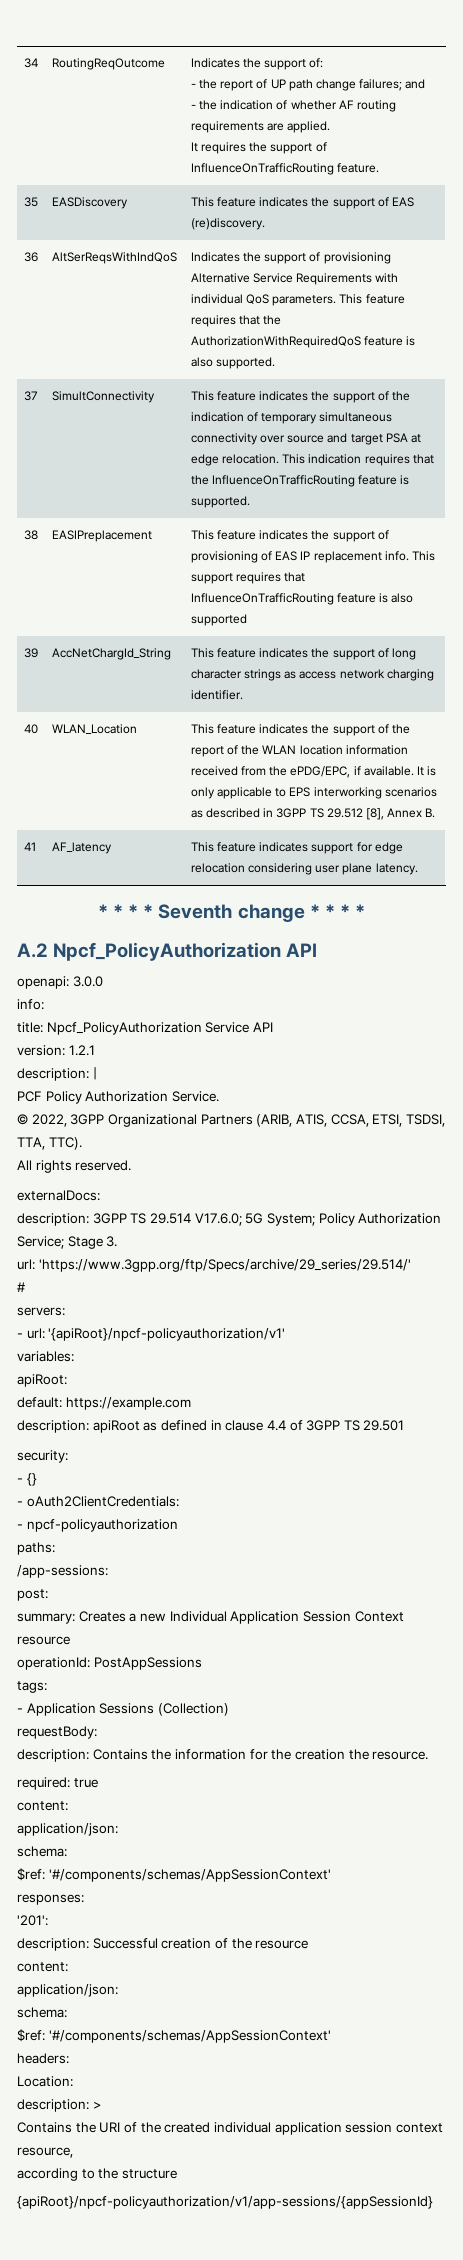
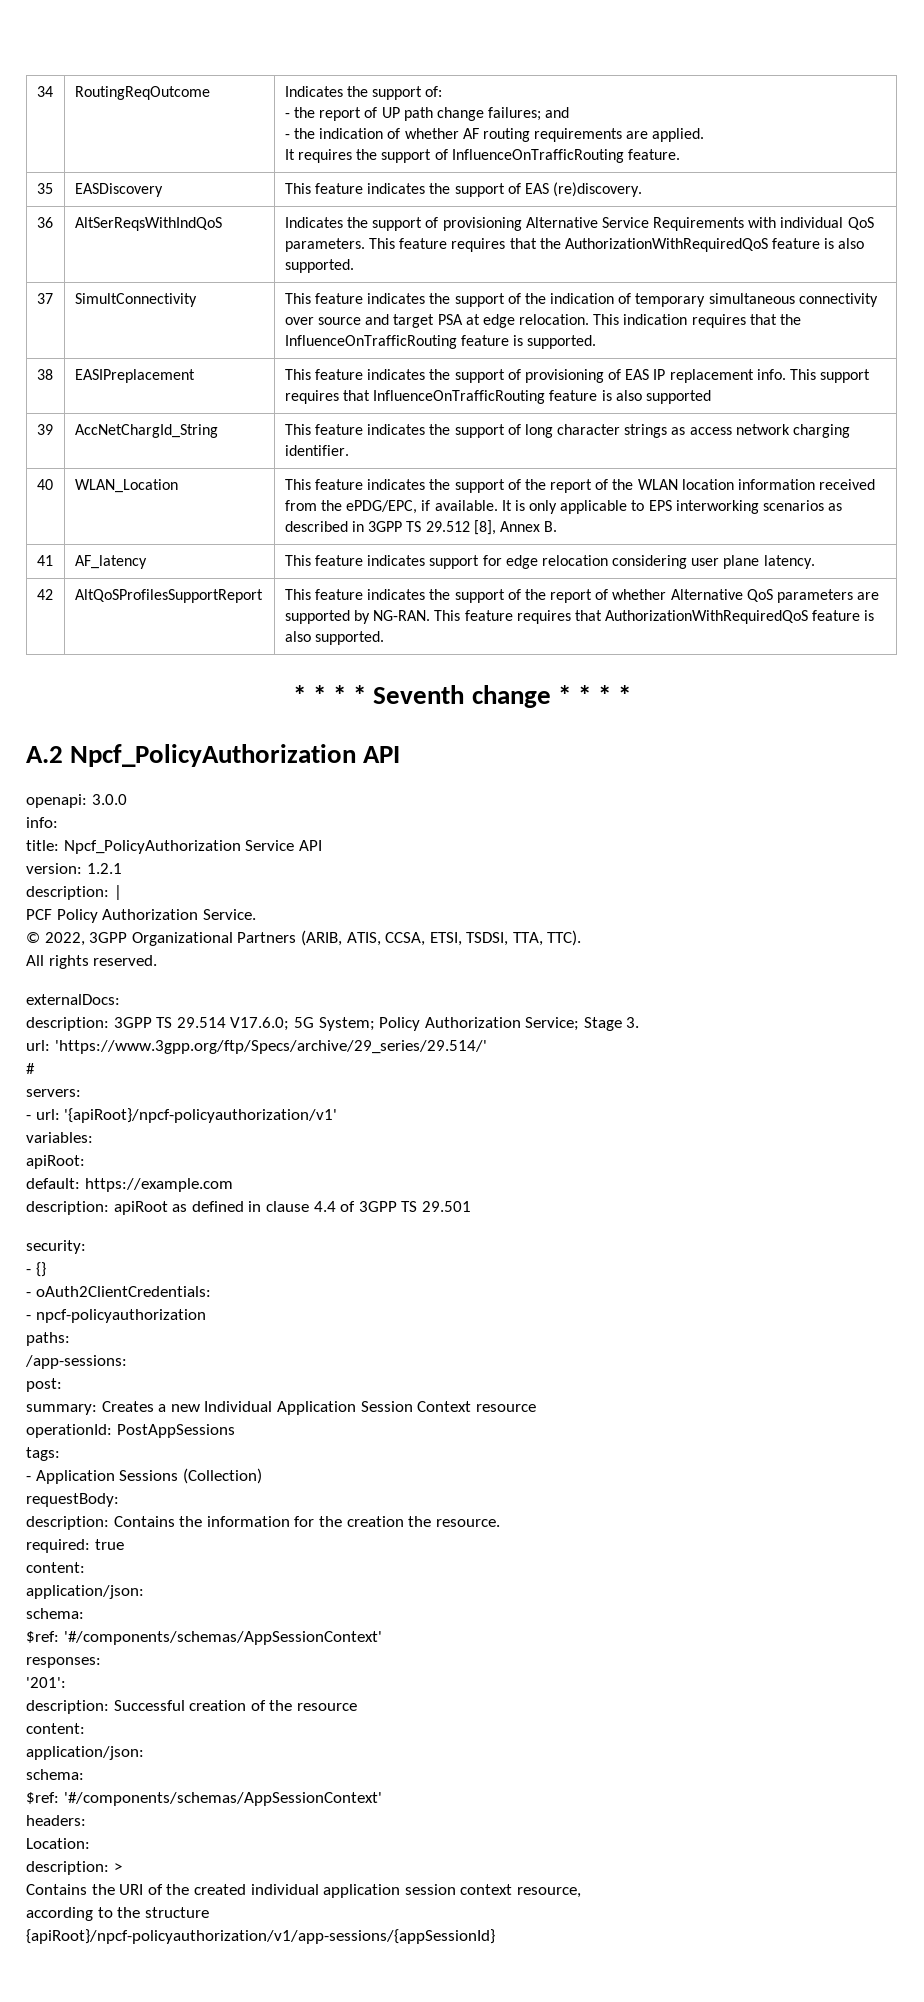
(418, 869) none -> [36,589,53,600] [74,589,263,603] [284,589,880,603] [284,610,875,624] [284,631,384,645] // 42 | AltQoSProfilesSupportReport | This feature indicates the support of the report of whether Alternative QoS parameters are supported by NG-RAN. This feature requires that AuthorizationWithRequiredQoS feature is also supported.

